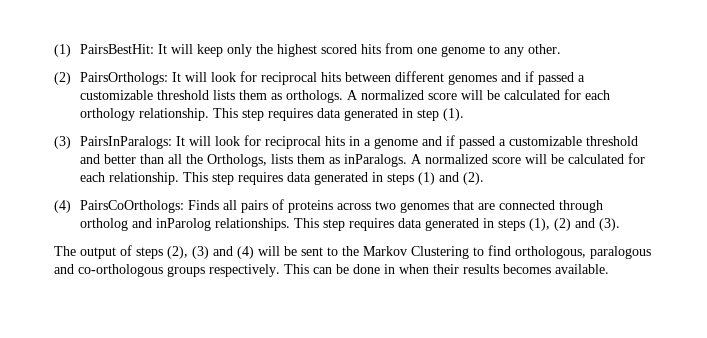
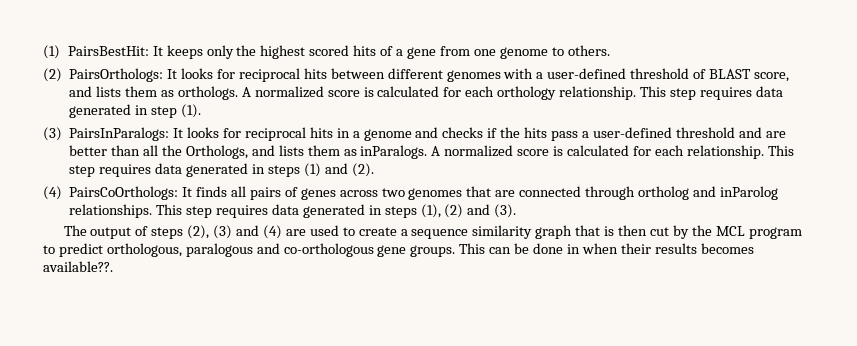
[170,44,223,57] will keep -> [166,45,203,59] keeps
(381, 49) none -> [380,46,436,59] of a gene
[503,44,561,57] any other. -> [567,45,610,56] others.
[184,72,236,82] will look -> [181,68,214,79] looks
[500,71,585,85] [79,90,209,100] and if passed a customizable threshold -> [503,68,789,82] [69,86,93,97] with a user-defined threshold of BLAST score, and
[460,90,500,100] will be -> [363,87,374,97] is
[188,136,240,146] will look -> [187,127,220,138] looks
[445,135,582,149] if passed a customizable -> [442,127,672,141] checks if the hits pass a user-defined
(100, 159) none -> [765,131,786,138] are
(267, 160) none -> [251,145,275,156] and
[524,154,564,164] will be -> [553,146,564,156] is
[187,200,219,210] Finds -> [182,186,228,197] It finds
[287,200,333,213] proteins -> [300,188,336,200] genes
[258,245,511,259] will be sent to the Markov Clustering to find -> [285,225,802,239] [43,243,103,257] are used to create a sequence similarity graph that is then cut by the MCL program to predict
[167,264,280,277] groups respectively. -> [377,245,456,257] gene groups.
[555,264,609,274] available. -> [43,261,113,272] available??.

